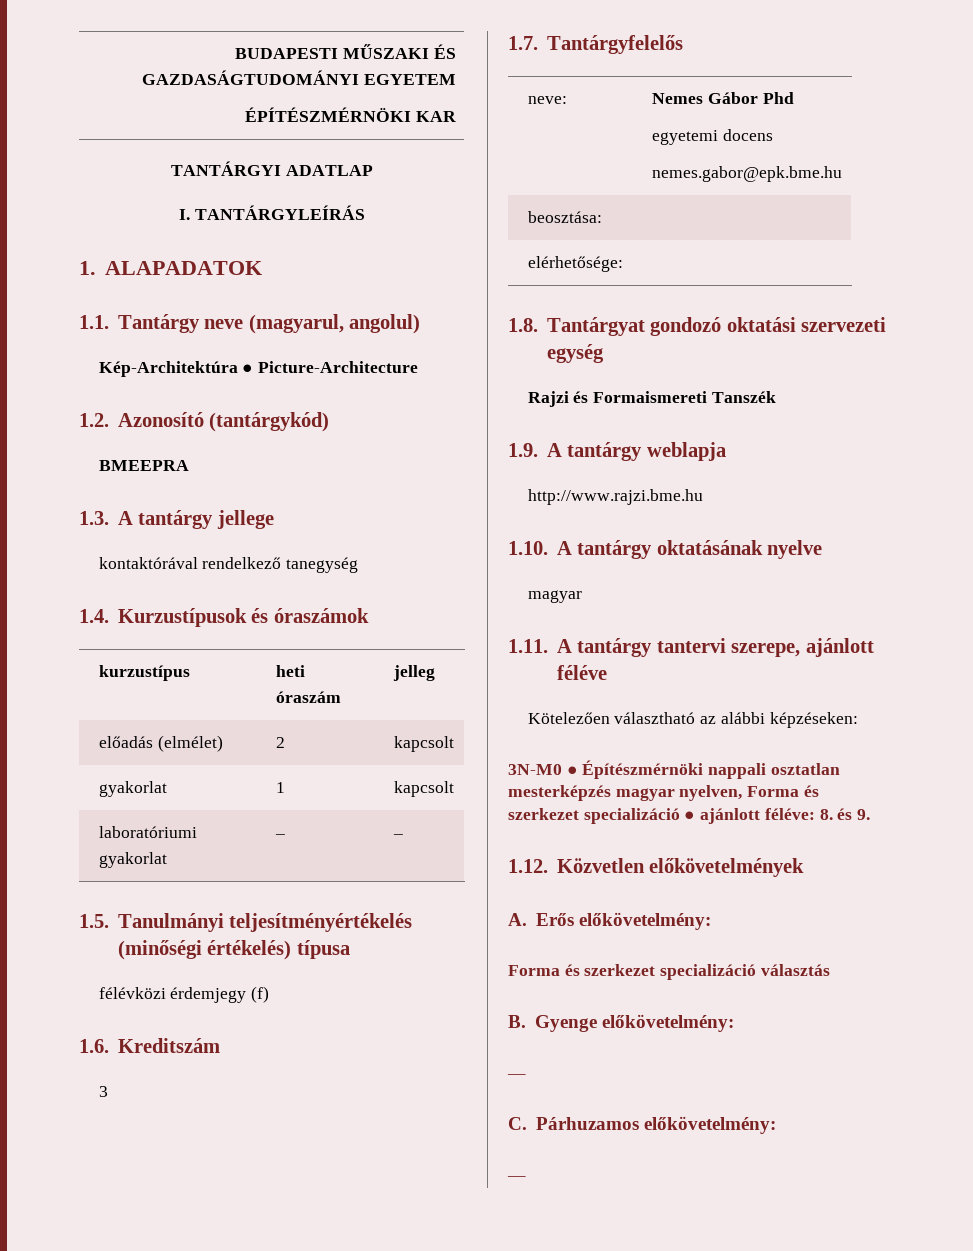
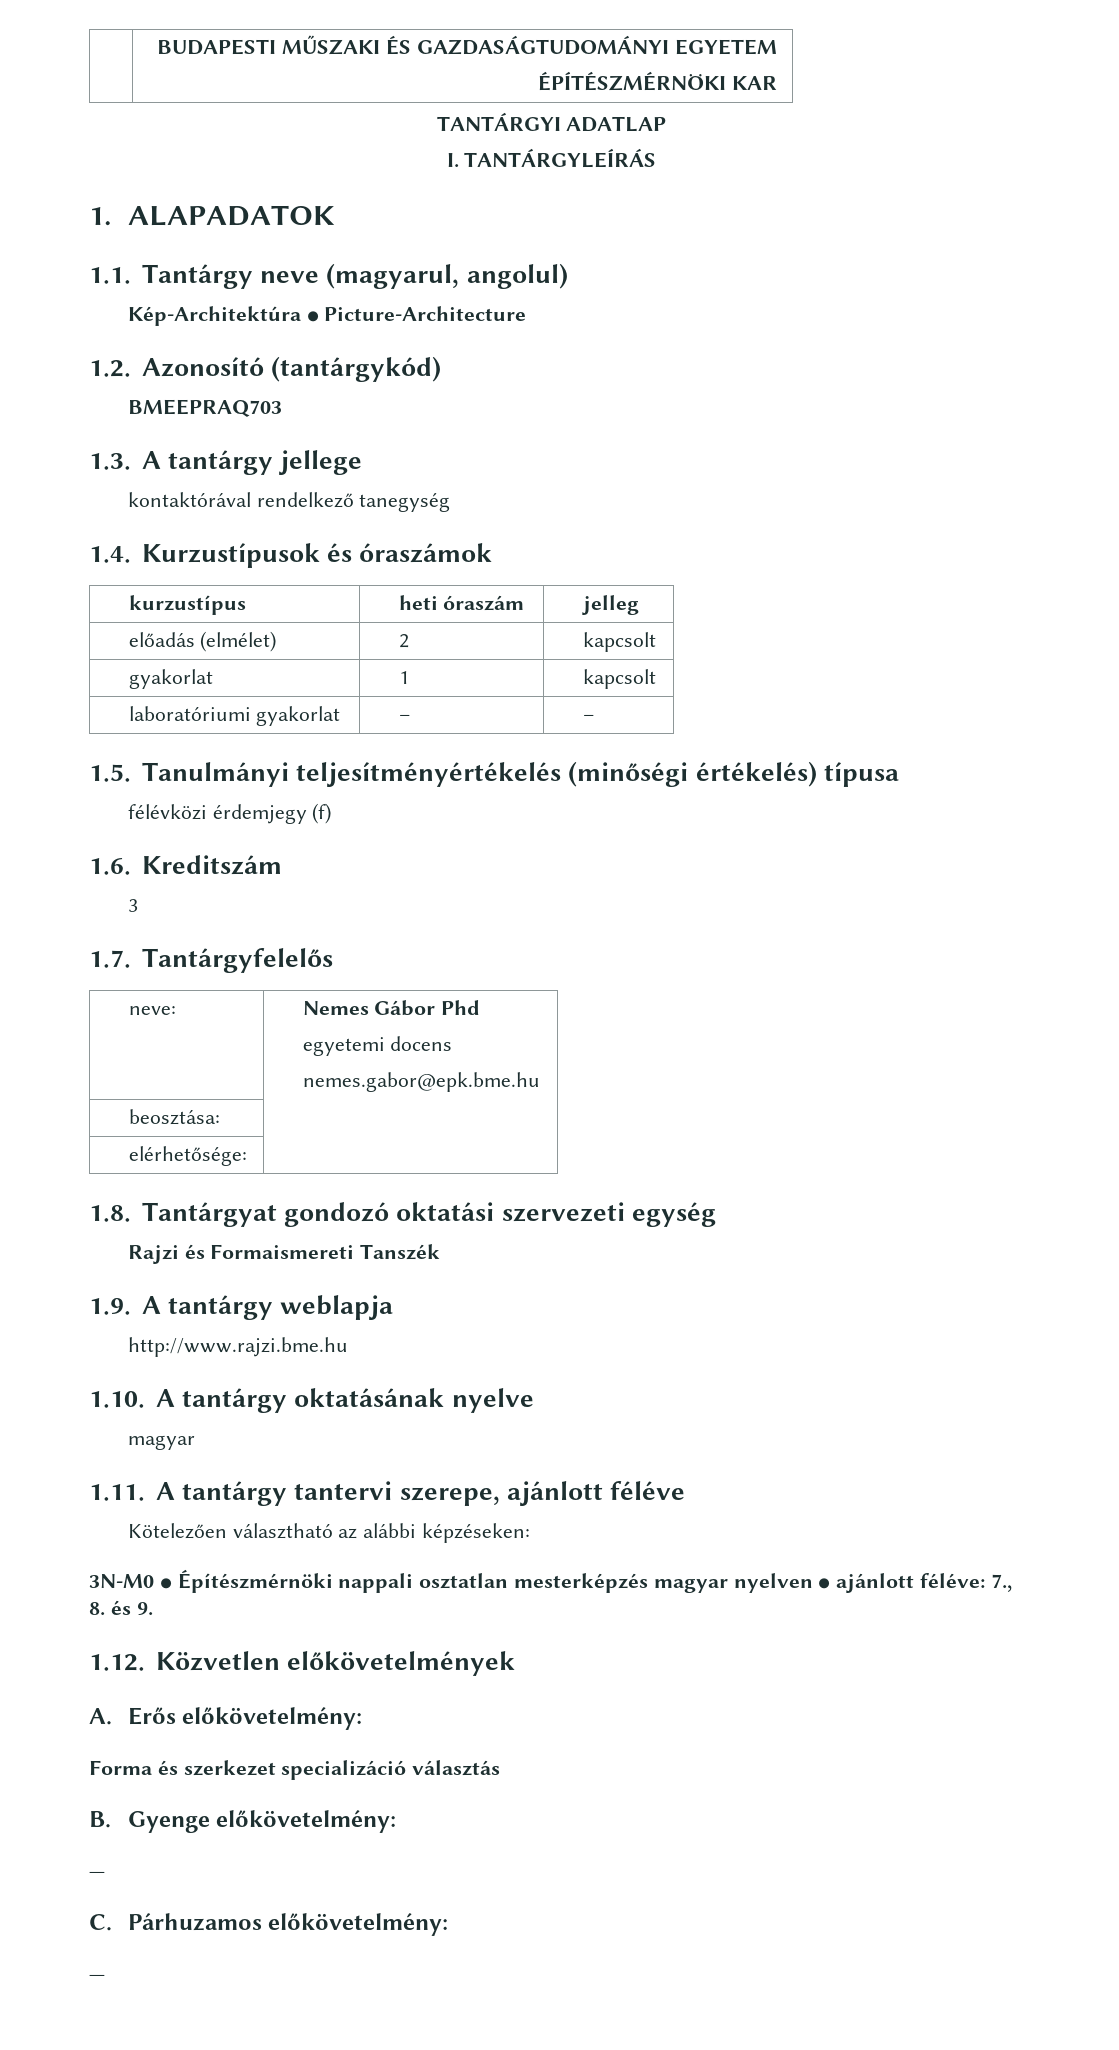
[98,460,189,471] BMEEPRA -> [127,399,282,417] BMEEPRAQ703
[679,785,819,801] [508,808,680,824] nyelven, Forma és szerkezet specializáció -> [733,1573,813,1593] nyelven
(815, 814) none -> [990,1574,1012,1592] 7.,

